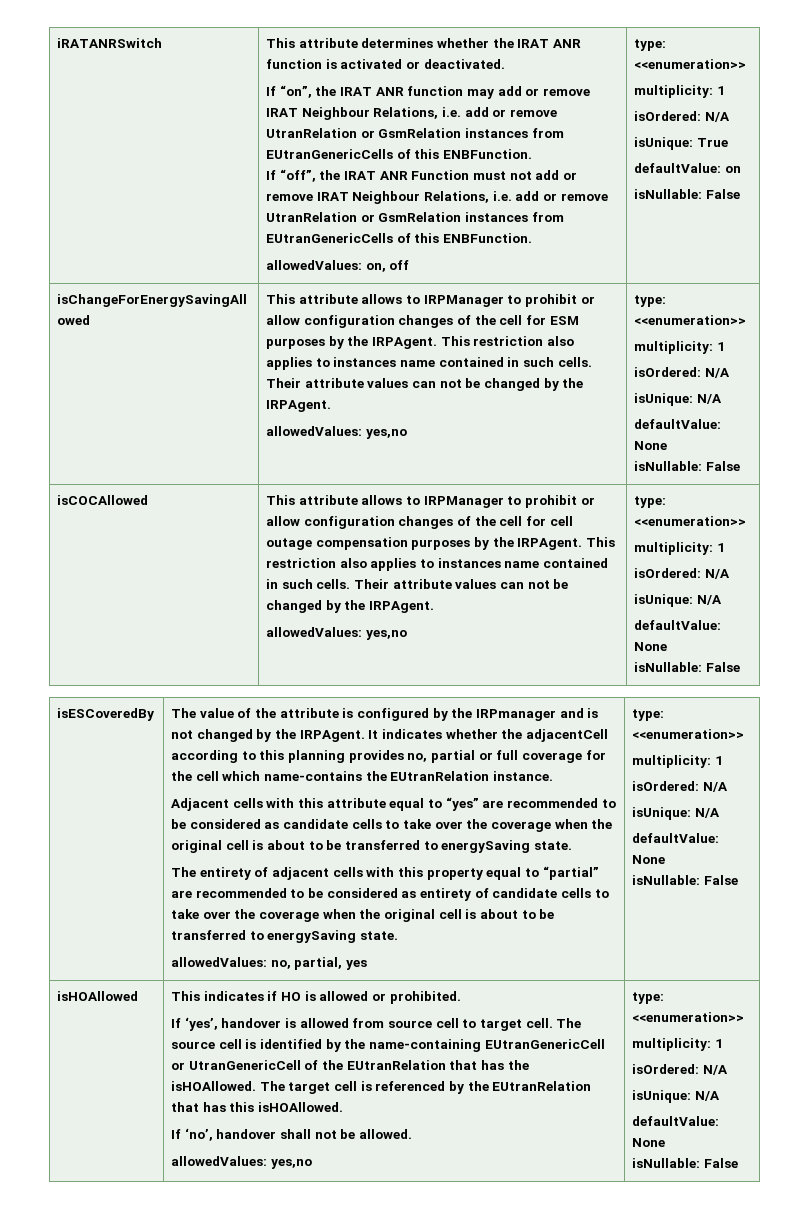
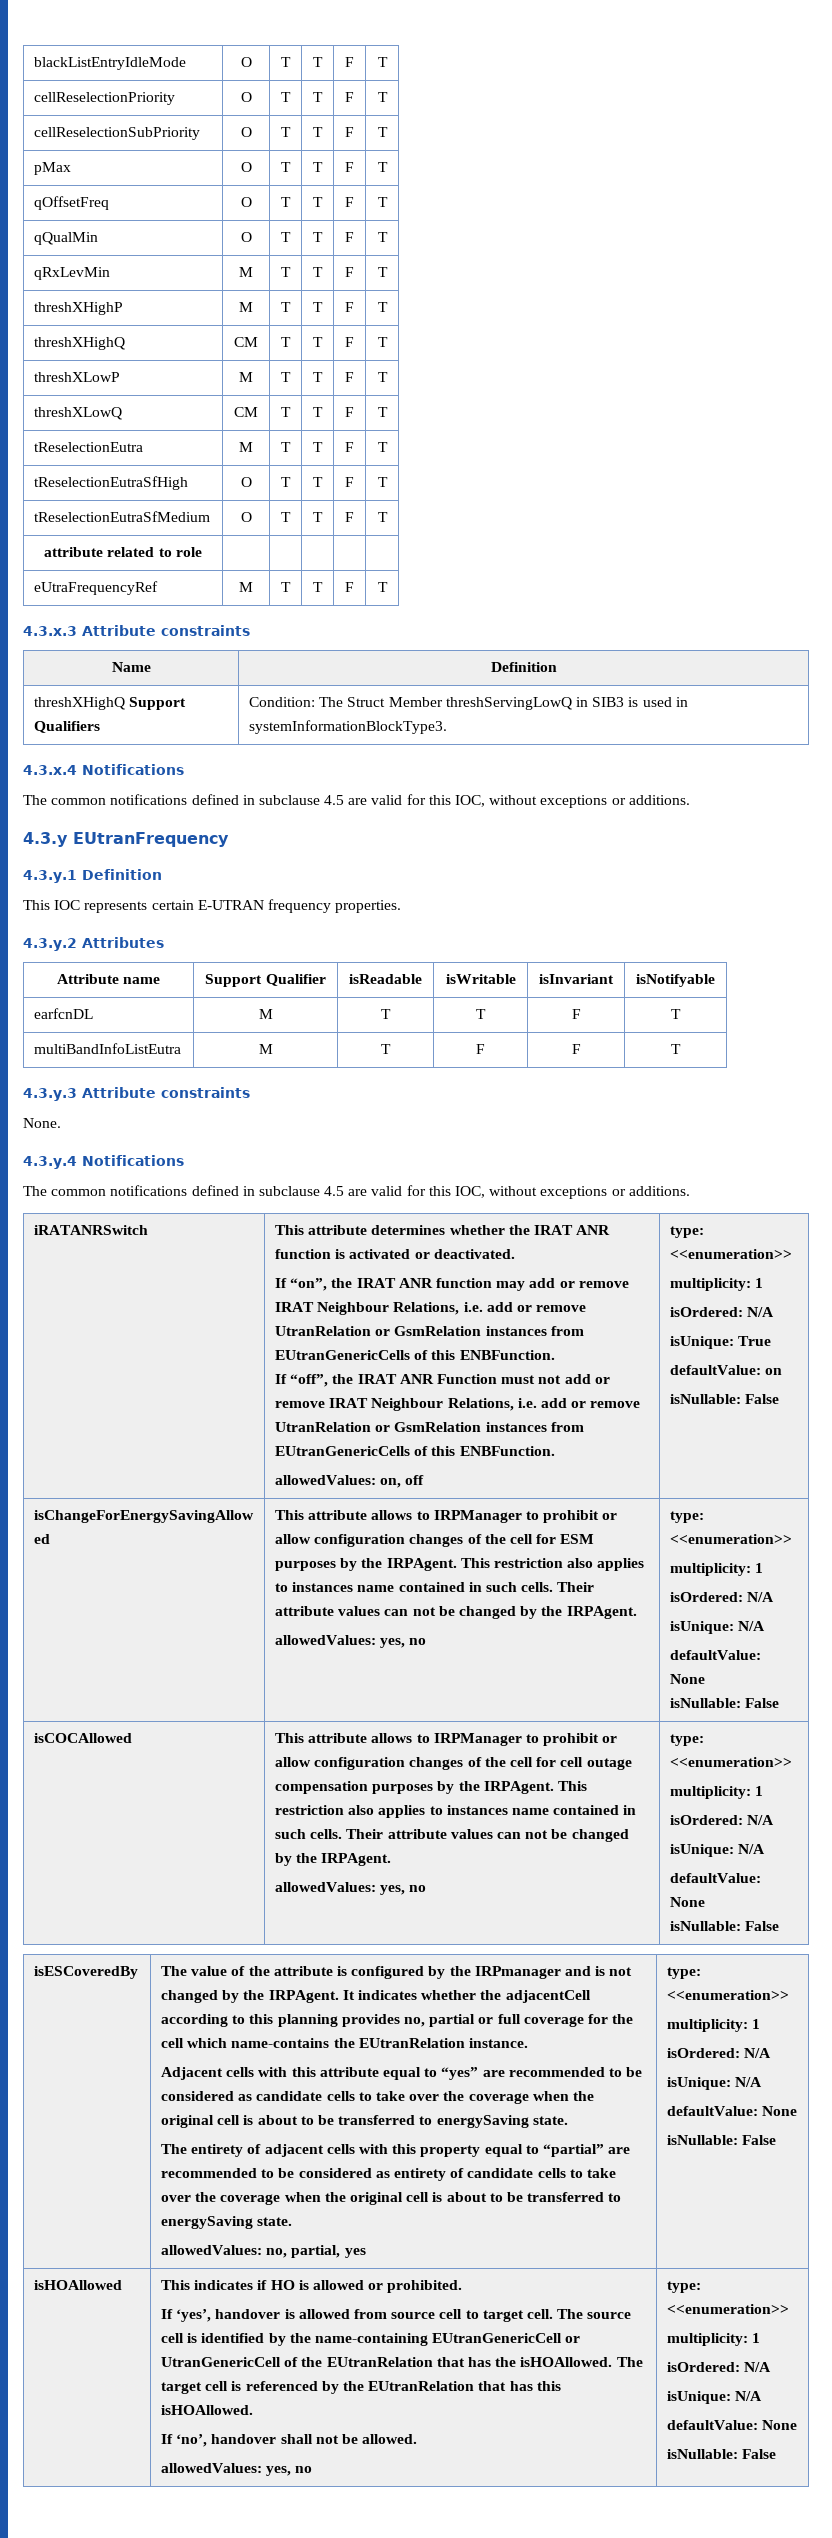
(57, 43) none -> [34,57,187,70] [240,57,252,67] [281,57,291,67] [313,57,323,67] [345,57,354,67] [377,57,388,67] [34,92,176,105] [240,92,252,102] [281,92,291,102] [313,92,323,102] [345,92,354,102] [377,92,388,102] [34,127,201,140] [240,127,252,137] [281,127,291,137] [313,127,323,137] [345,127,354,137] [377,127,388,137] [34,162,72,175] [240,162,252,172] [281,162,291,172] [313,162,323,172] [345,162,354,172] [377,162,388,172] [34,196,110,210] [240,197,252,207] [281,197,291,207] [313,197,323,207] [345,197,354,207] [377,197,388,207] [34,232,99,245] [240,232,252,242] [281,232,291,242] [313,232,323,242] [345,232,354,242] [377,232,388,242] [34,267,111,280] [239,267,253,277] [281,267,291,277] [313,267,323,277] [345,267,354,277] [377,267,388,277] [34,302,124,315] [239,302,253,312] [281,302,291,312] [313,302,323,312] [345,302,354,312] [377,302,388,312] [34,337,126,350] [234,337,258,347] [281,337,291,347] [313,337,323,347] [345,337,354,347] [377,337,388,347] [34,372,121,382] [239,372,253,382] [281,372,291,382] [313,372,323,382] [345,372,354,382] [377,372,388,382] [34,407,123,420] [234,407,258,417] [281,407,291,417] [313,407,323,417] [345,407,354,417] [377,407,388,417] [34,442,144,452] [239,442,253,452] [281,442,291,452] [313,442,323,452] [345,442,354,452] [377,442,388,452] [34,476,189,490] [240,477,252,487] [281,477,291,487] [313,477,323,487] [345,477,354,487] [377,477,388,487] [34,511,211,522] [240,512,252,522] [281,512,291,522] [313,512,323,522] [345,512,354,522] [377,512,388,522] [44,547,202,557] [34,581,159,595] [239,582,253,592] [281,582,291,592] [313,582,323,592] [345,582,354,592] [377,582,388,592] [23,625,250,636] [111,662,151,672] [490,662,557,672] [34,697,187,710] [34,721,101,733] [249,697,688,710] [249,720,448,734] [23,764,184,775] [23,794,690,808] [23,832,229,847] [23,869,162,883] [23,899,402,913] [23,937,164,951] [56,974,161,984] [205,974,326,987] [349,974,423,984] [445,974,516,984] [539,974,614,984] [636,974,715,987] [34,1008,94,1019] [258,1009,273,1019] [381,1009,392,1019] [476,1009,487,1019] [571,1009,581,1019] [671,1009,681,1019] [34,1043,182,1054] [258,1044,273,1054] [381,1044,392,1054] [476,1044,486,1054] [571,1044,581,1054] [671,1044,681,1054] [23,1087,250,1101] [23,1118,61,1128] [23,1155,184,1169] [23,1185,690,1199] blackListEntryIdleMode | O | T | T | F | T // cellReselectionPriority | O | T | T | F | T // cellReselectionSubPriority | O | T | T | F | T // pMax | O | T | T | F | T // qOffsetFreq | O | T | T | F | T // qQualMin | O | T | T | F | T // qRxLevMin | M | T | T | F | T // threshXHighP | M | T | T | F | T // threshXHighQ | CM | T | T | F | T // threshXLowP | M | T | T | F | T // threshXLowQ | CM | T | T | F | T // tReselectionEutra | M | T | T | F | T // tReselectionEutraSfHigh | O | T | T | F | T // tReselectionEutraSfMedium | O | T | T | F | T // attribute related to role | | | | | // eUtraFrequencyRef | M | T | T | F | T // 4.3.x.3 Attribute constraints // Name | Definition // threshXHighQ Support Qualifiers | Condition: The Struct Member threshServingLowQ in SIB3 is used in systemInformationBlockType3. // 4.3.x.4 Notifications // The common notifications defined in subclause 4.5 are valid for this IOC, without exceptions or additions. // 4.3.y EUtranFrequency // 4.3.y.1 Definition // This IOC represents certain E-UTRAN frequency properties. // 4.3.y.2 Attributes // Attribute name | Support Qualifier | isReadable | isWritable | isInvariant | isNotifyable // earfcnDL | M | T | T | F | T // multiBandInfoListEutra | M | T | F | F | T // 4.3.y.3 Attribute constraints // None. // 4.3.y.4 Notifications // The common notifications defined in subclause 4.5 are valid for this IOC, without exceptions or additions. //
[365,429,407,439] yes,no -> [380,1638,427,1648] yes, no
[365,630,407,640] yes,no -> [380,1885,427,1895] yes, no
[270,1159,312,1169] yes,no -> [266,2466,313,2476] yes, no

